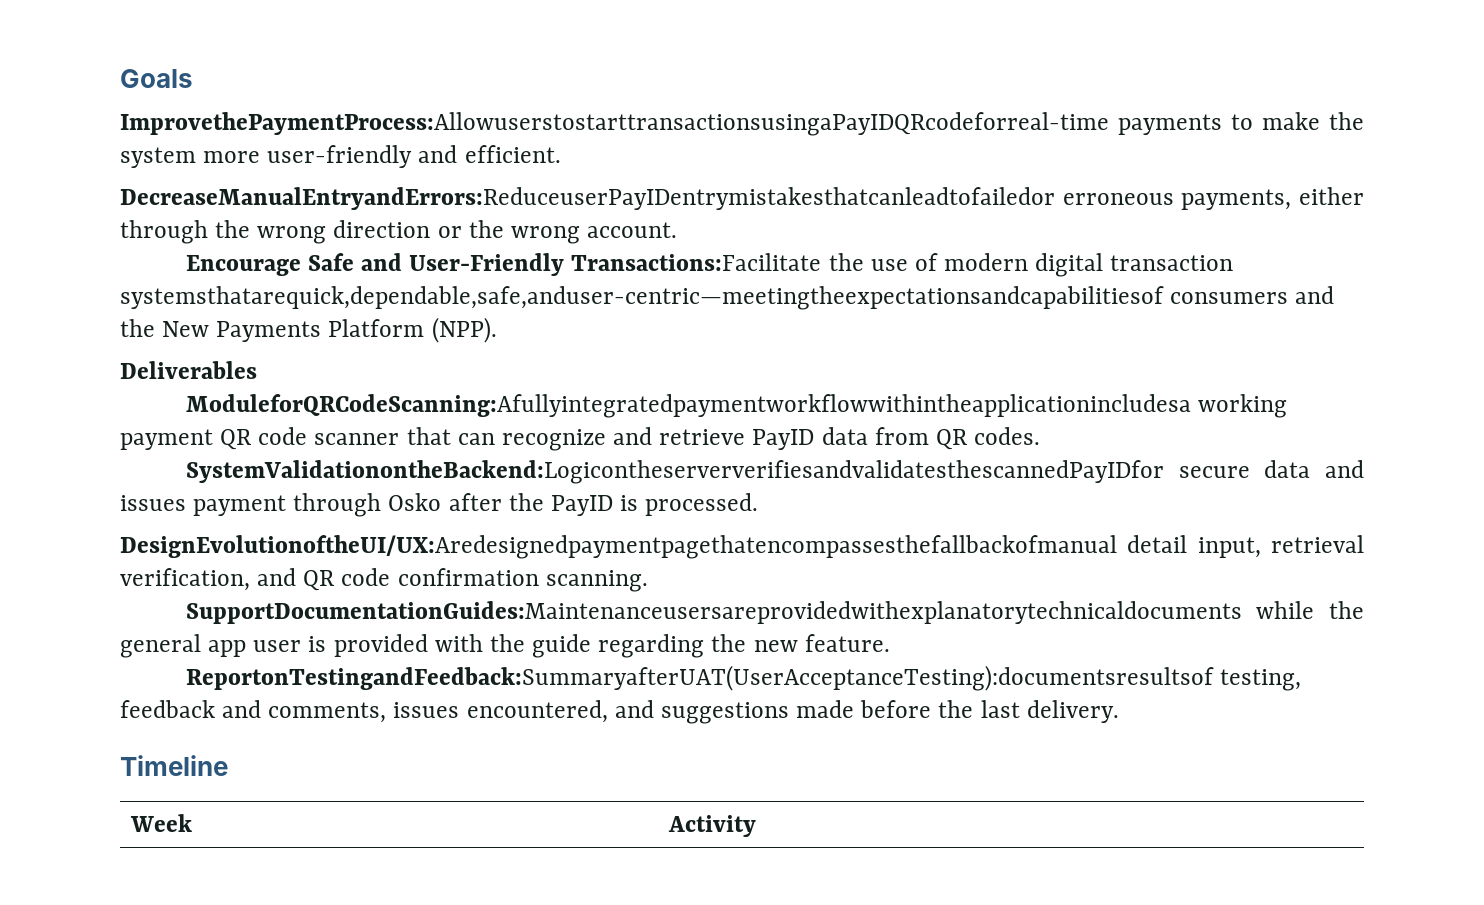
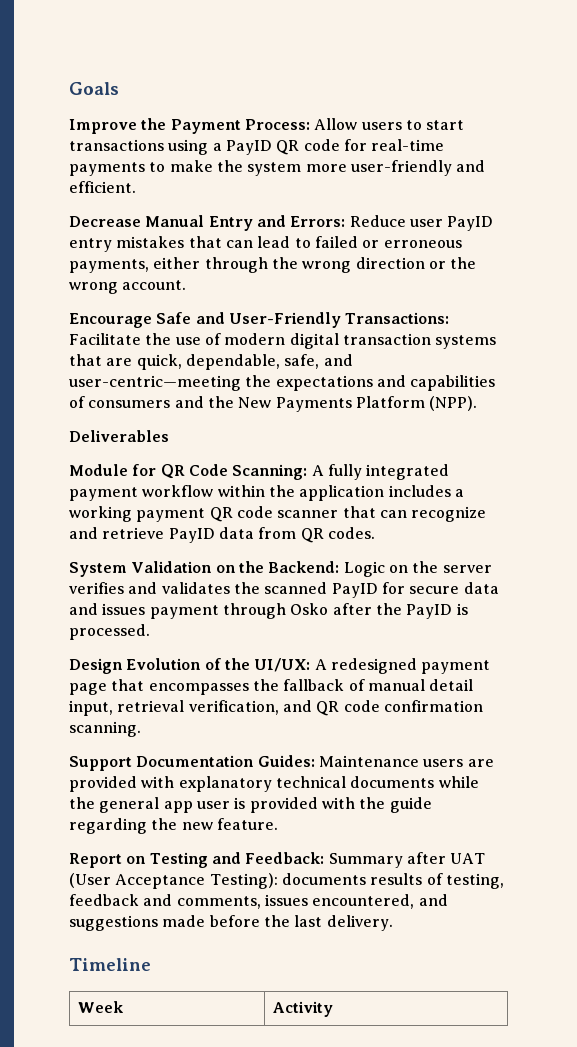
[120,112,1109,136] ImprovethePaymentProcess:AllowuserstostarttransactionsusingaPayIDQRcodeforreal-time -> [69,118,465,134] [69,139,445,155] Improve the Payment Process: Allow users to start transactions using a PayID QR code for real-time
[120,187,1055,210] DecreaseManualEntryandErrors:ReduceuserPayIDentrymistakesthatcanleadtofailedor -> [69,215,494,231] [69,236,380,252] Decrease Manual Entry and Errors: Reduce user PayID entry mistakes that can lead to failed or
[571,253,822,271] Transactions:Facilitate -> [345,312,450,324] [69,333,141,345] Transactions: Facilitate
[120,286,1164,310] systemsthatarequick,dependable,safe,anduser-centric—meetingtheexpectationsandcapabilitiesof -> [435,335,497,349] [69,354,353,370] [69,375,496,391] [69,396,85,408] systems that are quick, dependable, safe, and user-centric—meeting the expectations and capabilities of
[185,394,1191,418] ModuleforQRCodeScanning:Afullyintegratedpaymentworkflowwithintheapplicationincludesa -> [69,464,450,480] [69,485,464,501] Module for QR Code Scanning: A fully integrated payment workflow within the application includes a
[185,460,1164,484] SystemValidationontheBackend:LogicontheserververifiesandvalidatesthescannedPayIDfor -> [69,561,492,577] [69,582,405,598] System Validation on the Backend: Logic on the server verifies and validates the scanned PayID for
[120,535,1117,559] DesignEvolutionoftheUI/UX:Aredesignedpaymentpagethatencompassesthefallbackofmanual -> [69,658,491,674] [69,679,425,695] Design Evolution of the UI/UX: A redesigned payment page that encompasses the fallback of manual
[185,601,1242,624] SupportDocumentationGuides:Maintenanceusersareprovidedwithexplanatorytechnicaldocuments -> [69,755,494,771] [69,776,435,792] Support Documentation Guides: Maintenance users are provided with explanatory technical documents
[185,665,1214,691] ReportonTestingandFeedback:SummaryafterUAT(UserAcceptanceTesting):documentsresultsof -> [69,852,486,868] [69,873,443,889] Report on Testing and Feedback: Summary after UAT (User Acceptance Testing): documents results of

